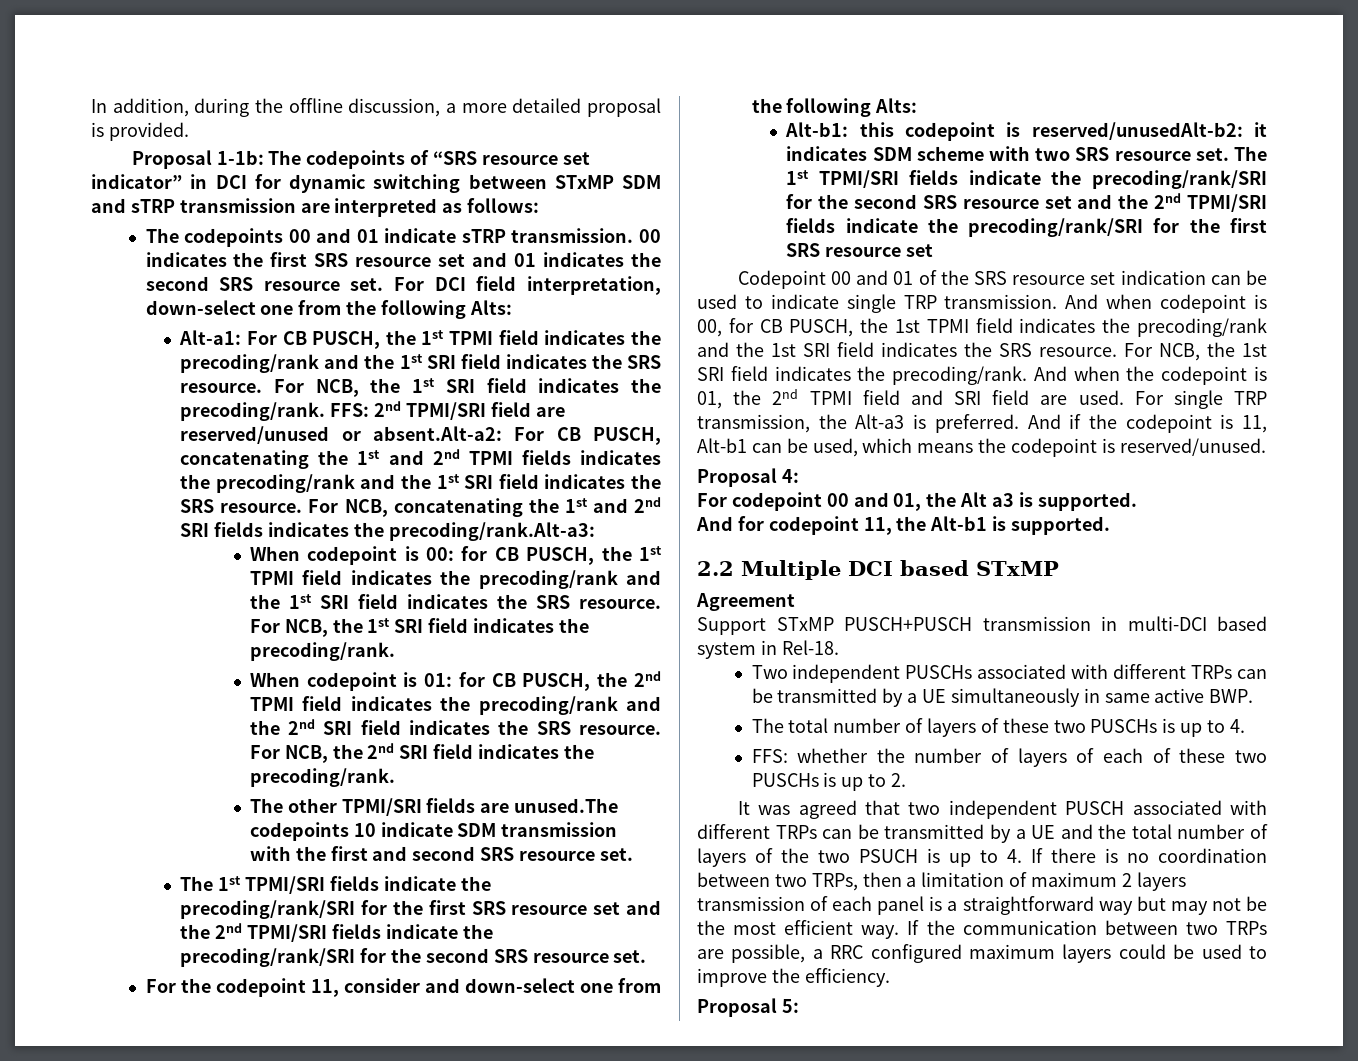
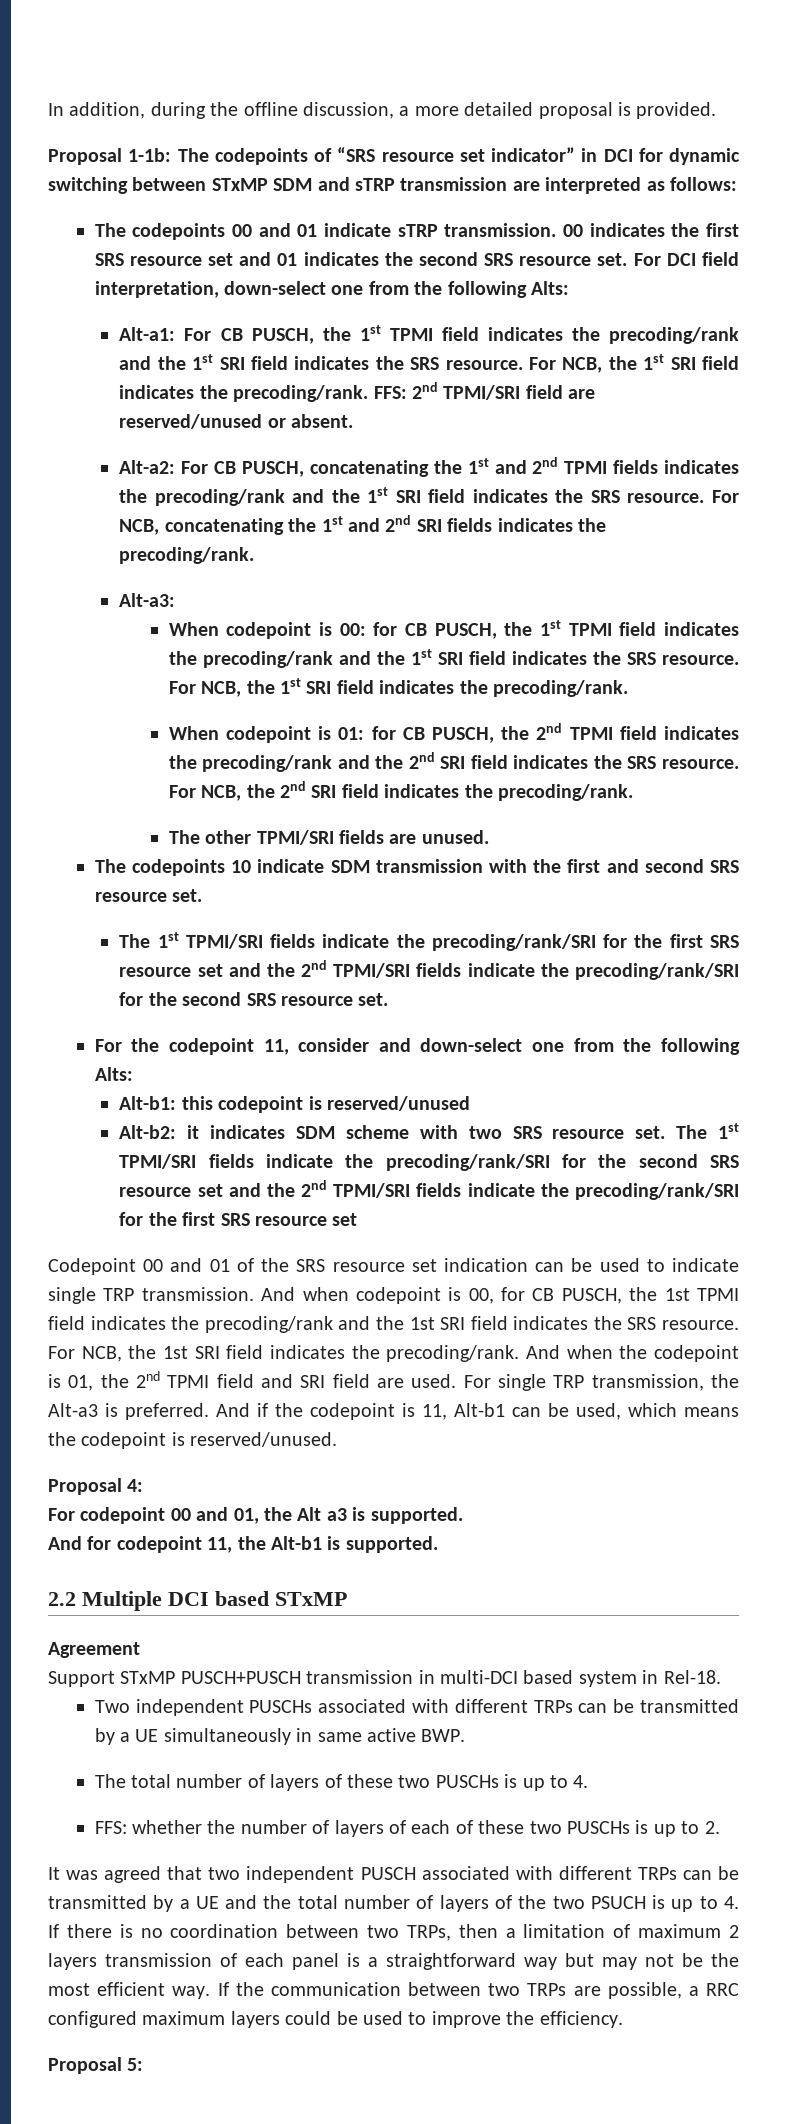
[372,426,502,441] absent.Alt-a2: -> [291,414,354,428] [119,460,176,474] absent. // Alt-a2:
[388,522,595,541] precoding/rank.Alt-a3: -> [119,547,255,564] [119,593,176,607] precoding/rank. // Alt-a3:
[514,798,619,813] unused.The -> [421,830,489,844] [94,859,126,873] unused. // The
[1031,122,1243,140] reserved/unusedAlt-b2: -> [326,1096,470,1111] [119,1125,177,1139] reserved/unused // Alt-b2:

